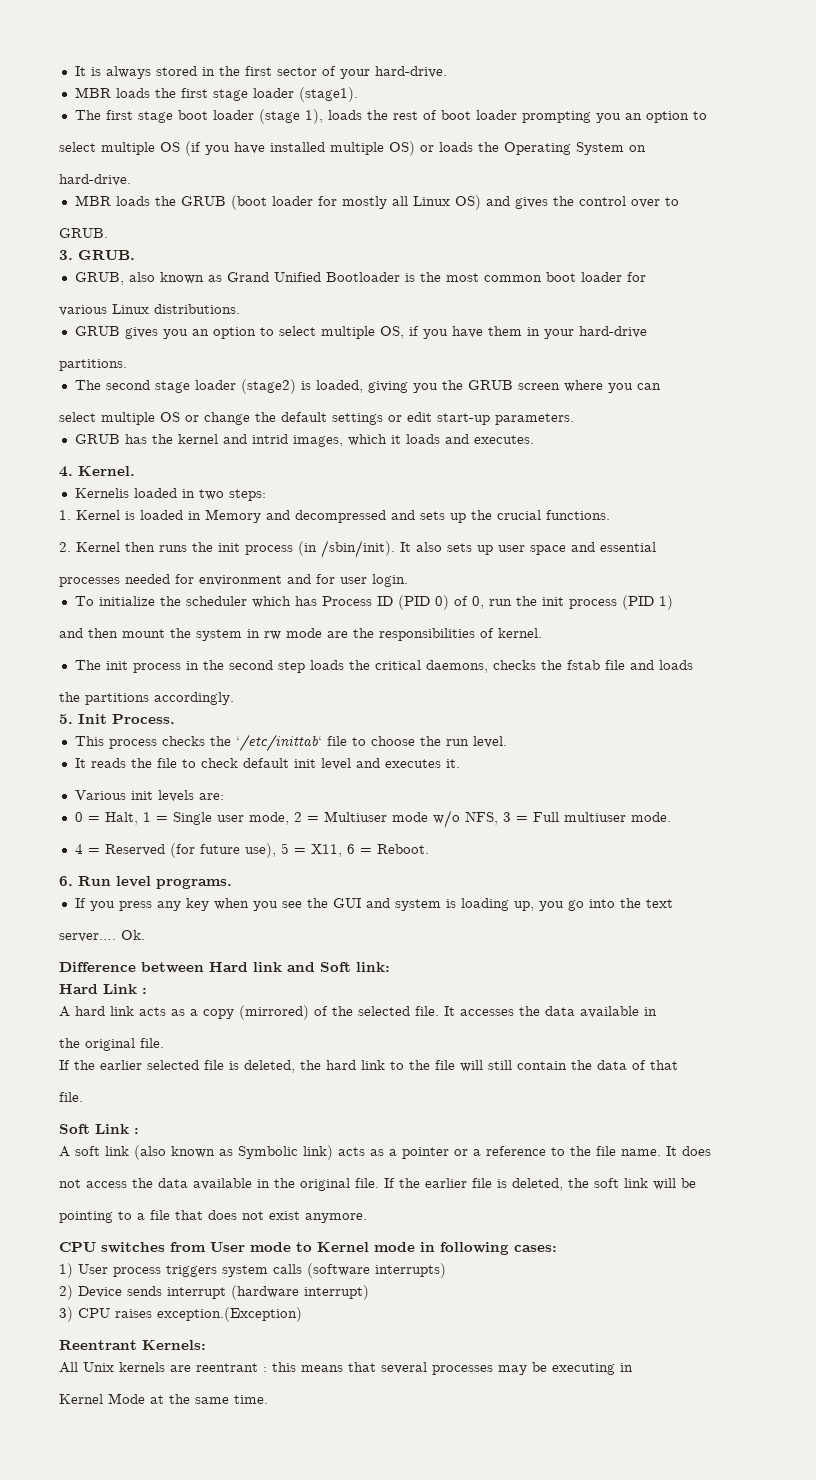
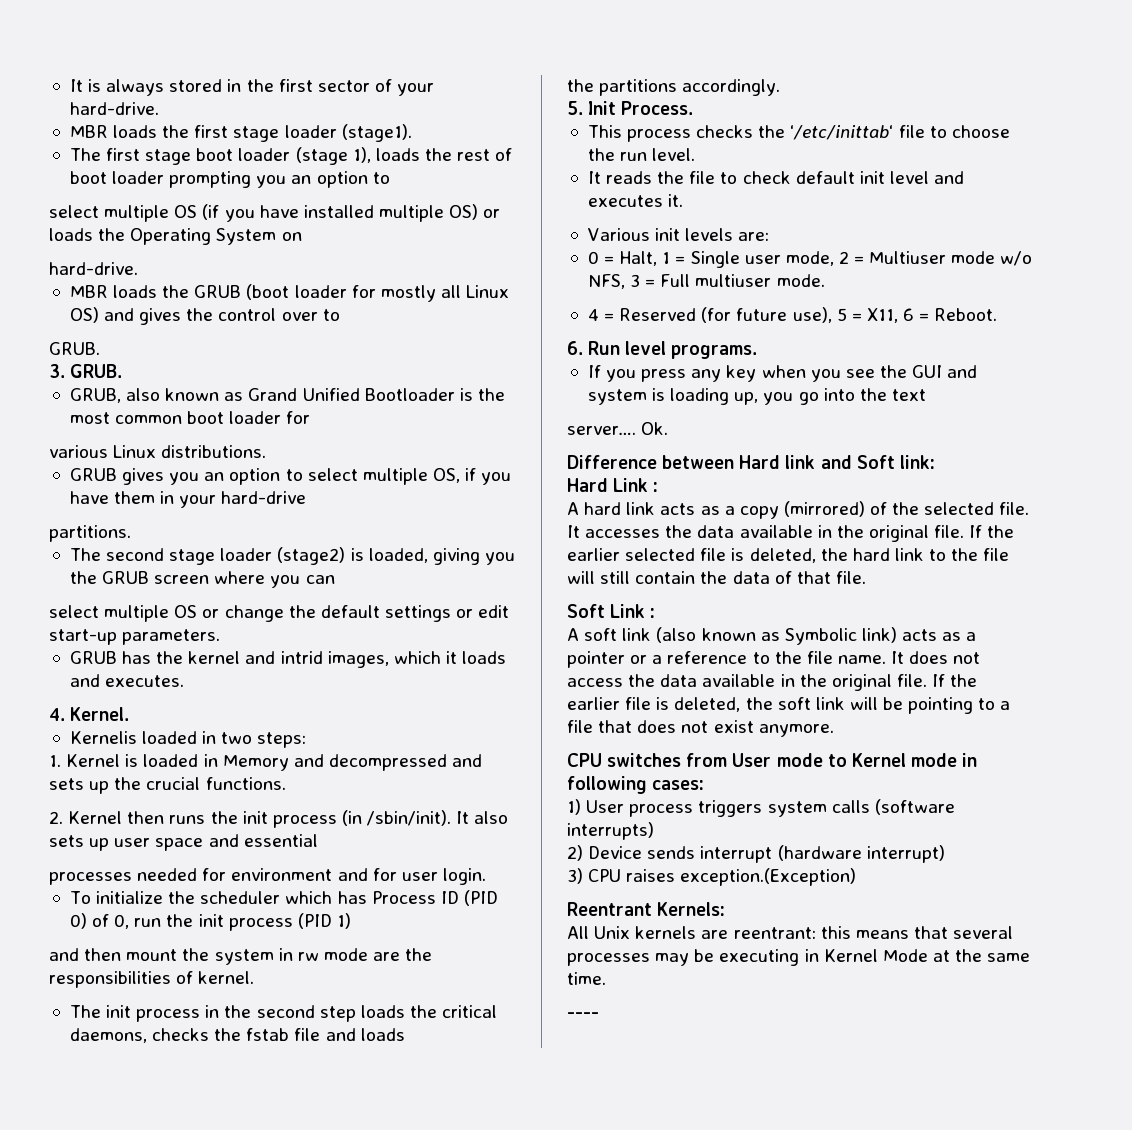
[59,1038,164,1051] // the original file. // -> [836,525,965,542] the original file.
(678, 1065) // -> (831, 577) none
(711, 1151) // -> (949, 657) none
(696, 1183) // -> (904, 703) none
[196,1363,267,1372] reentrant : -> [733,927,816,939] reentrant:
(633, 1367) // -> (819, 955) none
(268, 1399) none -> [567,1012,599,1019] // ----

